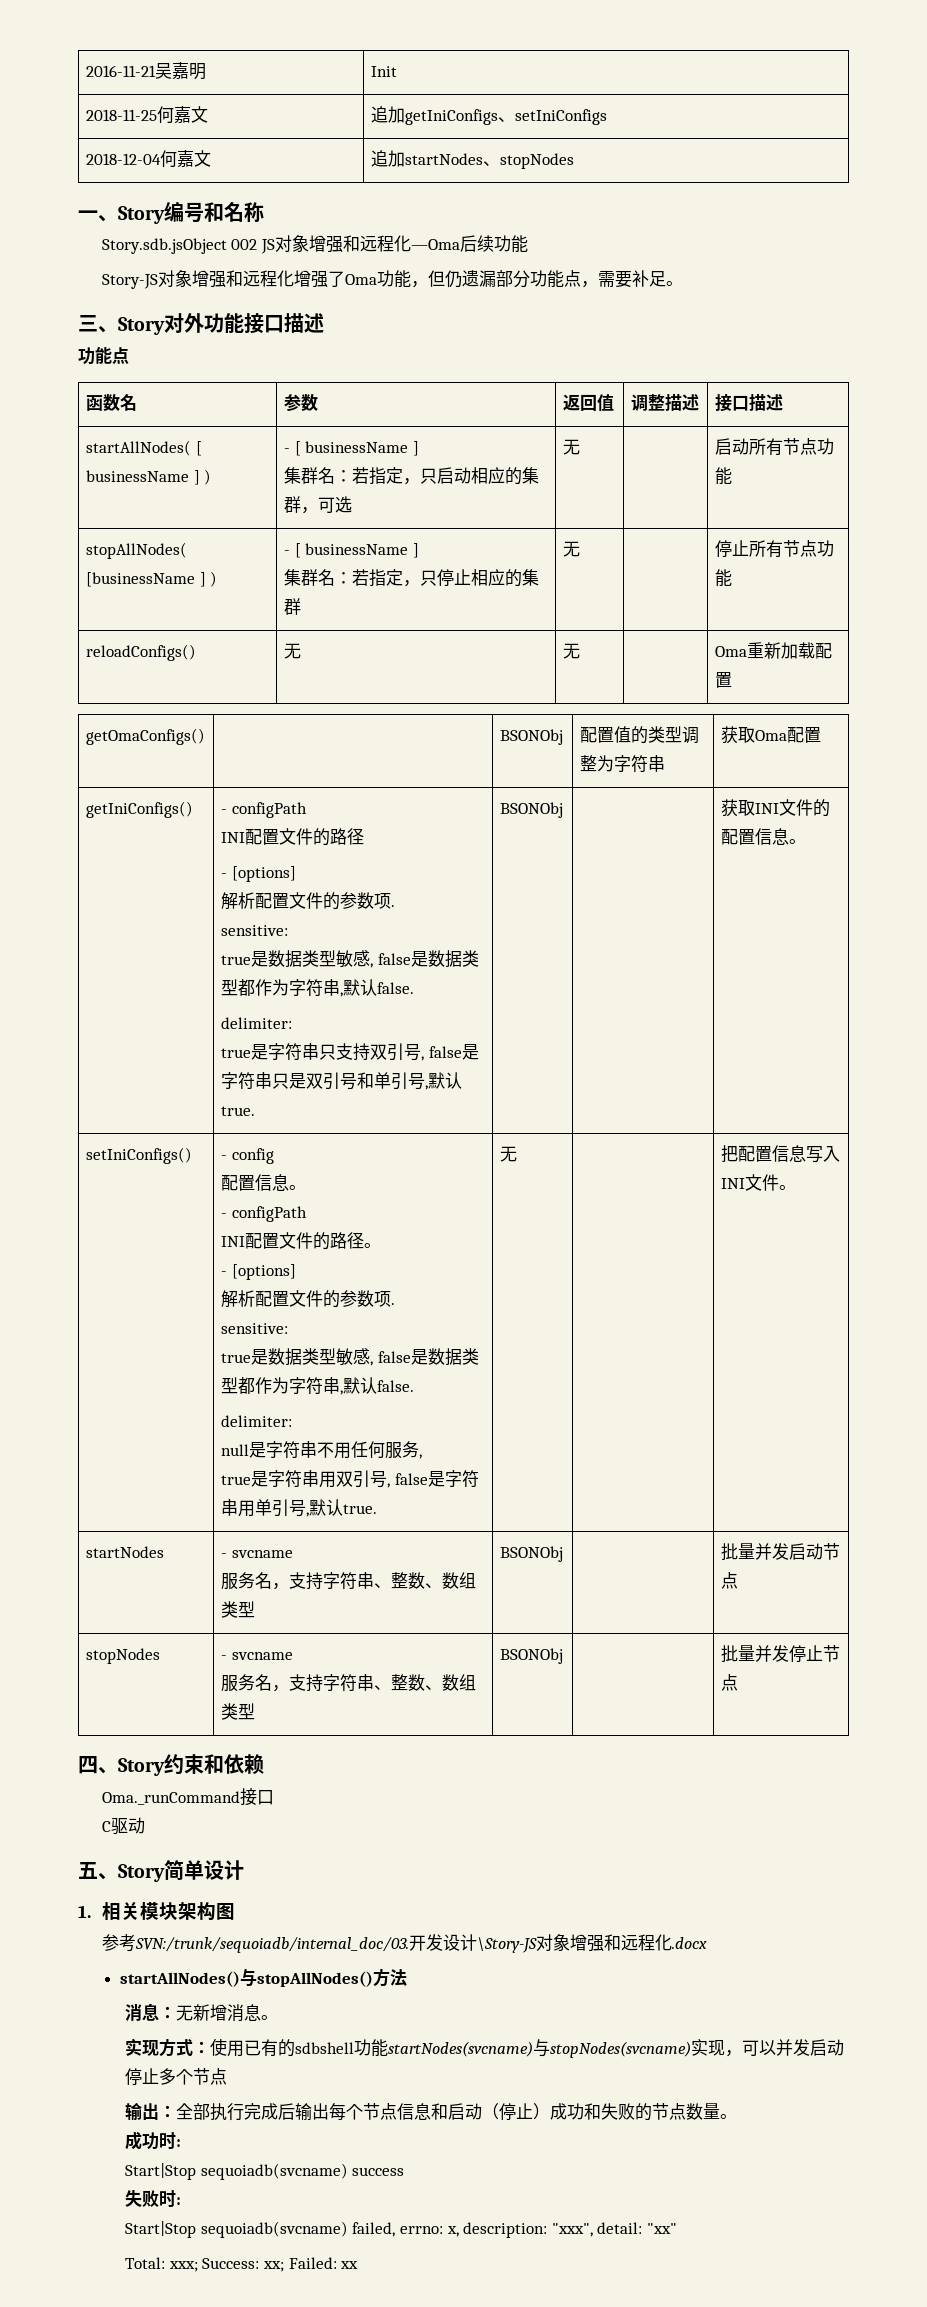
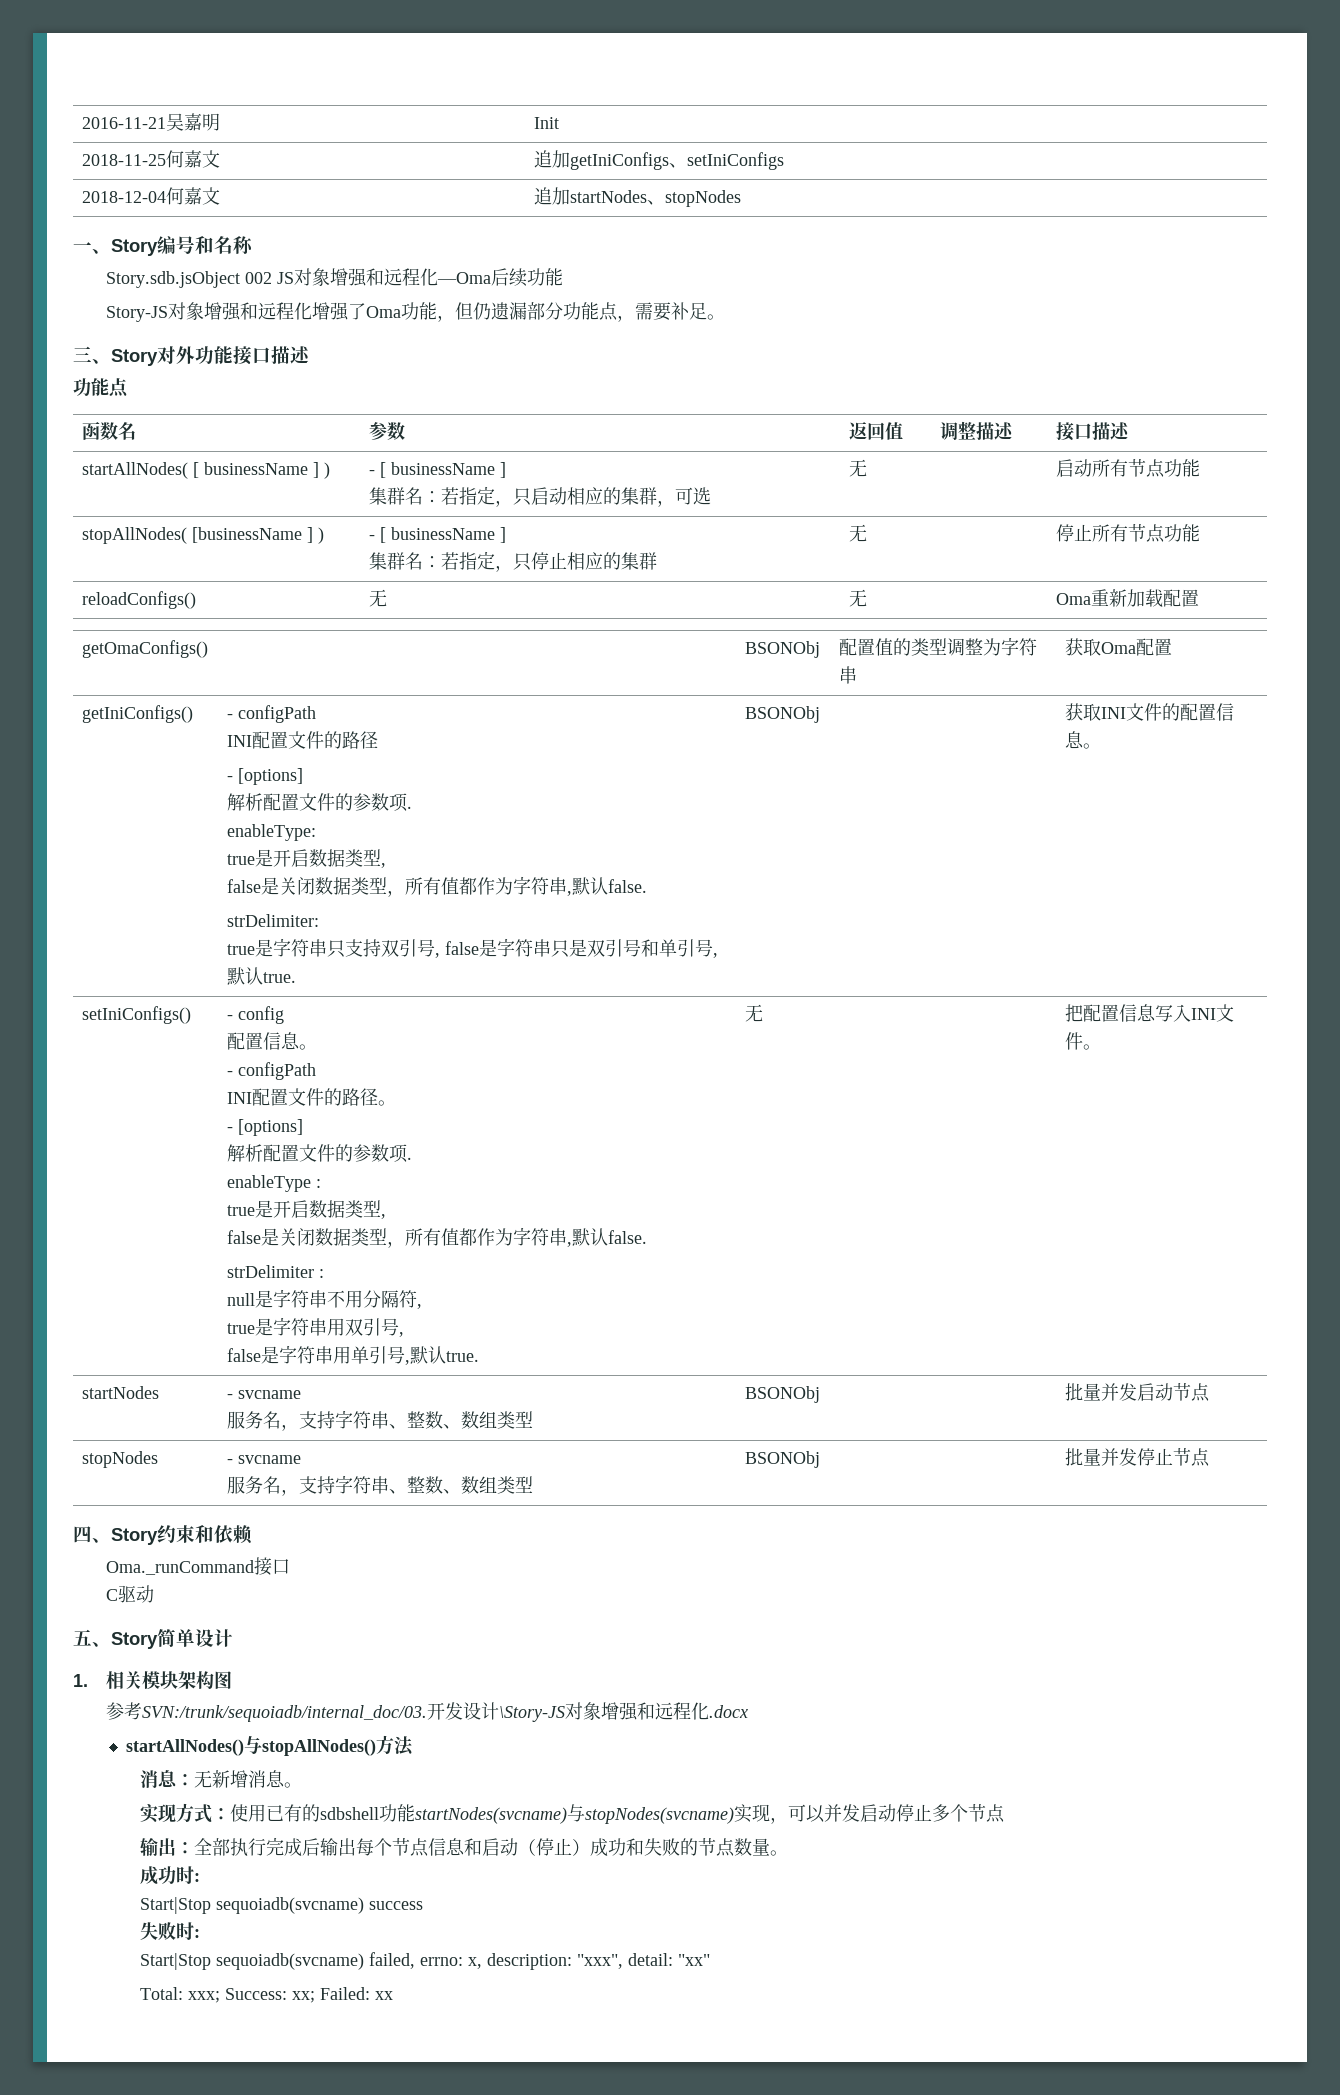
[220,925,288,936] [220,950,479,968] [220,979,414,997] [220,1017,292,1029] sensitive: // true是数据类型敏感, false是数据类型都作为字符串,默认false. // delimiter: -> [227,824,317,841] [227,849,387,868] [227,876,648,897] [227,914,320,927] enableType: // true是开启数据类型, // false是关闭数据类型，所有值都作为字符串,默认false. // strDelimiter:
[220,1323,288,1334] [220,1348,479,1366] [220,1377,414,1395] [220,1415,292,1427] sensitive: // true是数据类型敏感, false是数据类型都作为字符串,默认false. // delimiter: -> [227,1175,322,1192] [227,1200,387,1219] [227,1227,648,1248] [227,1265,325,1278] enableType : // true是开启数据类型, // false是关闭数据类型，所有值都作为字符串,默认false. // strDelimiter :
[350,1441,419,1459] 任何服务 -> [363,1290,418,1308] 分隔符
(390, 1485) none -> (405, 1334) //

